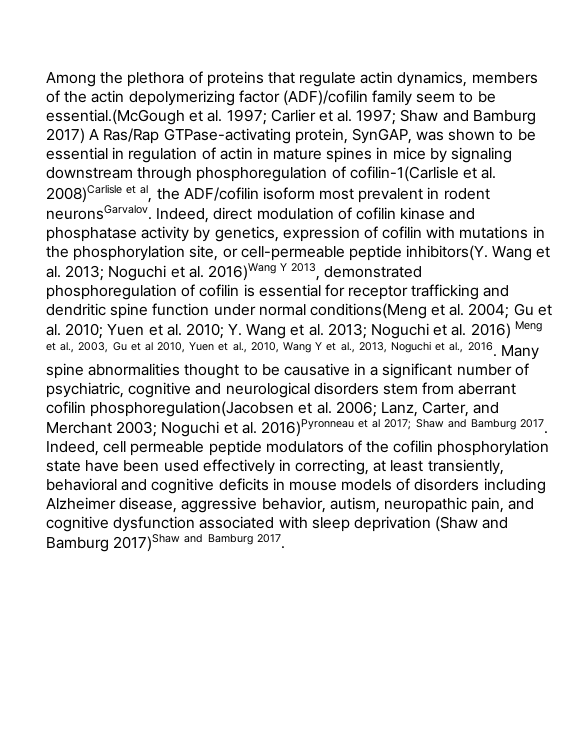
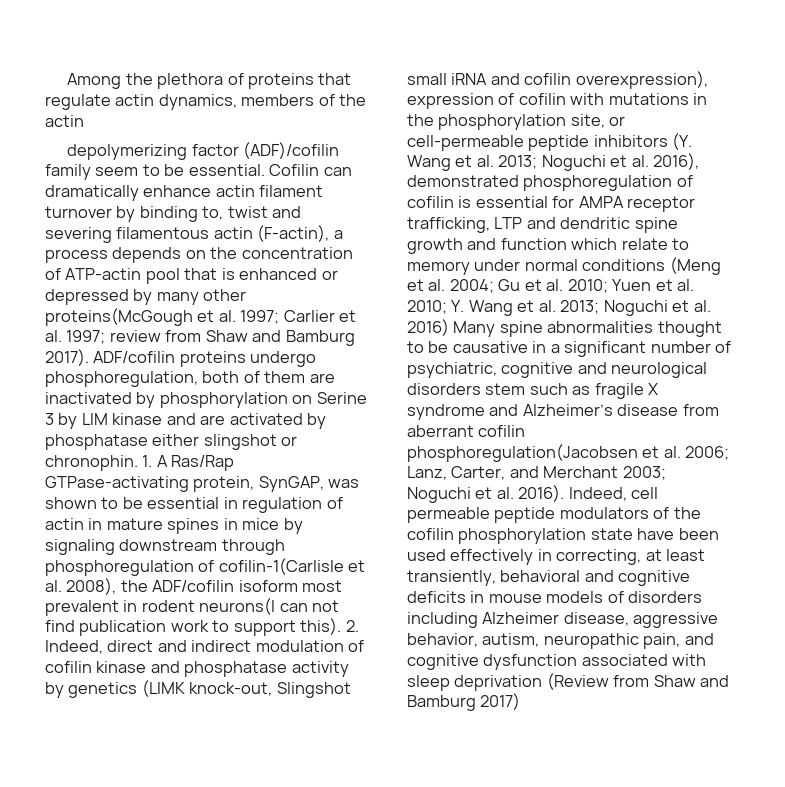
(125, 96) none -> (84, 121) //
[46,109,185,125] essential.(McGough -> [188,164,352,176] [45,185,324,201] [45,206,302,222] [45,225,343,243] [45,247,353,263] [45,268,338,284] [45,289,247,305] [45,308,193,326] essential. Cofilin can dramatically enhance actin filament turnover by binding to, twist and severing filamentous actin (F-actin), a process depends on the concentration of ATP-actin pool that is enhanced or depressed by many other proteins(McGough
[400,109,536,125] [46,128,85,144] Shaw and Bamburg 2017) -> [109,330,355,346] [45,349,317,367] [45,371,335,387] [45,392,367,408] [45,413,327,429] [45,434,298,450] [45,455,153,471] review from Shaw and Bamburg 2017). ADF/cofilin proteins undergo phosphoregulation, both of them are inactivated by phosphorylation on Serine 3 by LIM kinase and are activated by phosphatase either slingshot or chronophin. 1.
[46,184,153,203] 2008)Carlisle et al, -> [66,578,117,595] 2008),
[46,205,253,223] neuronsGarvalov. Indeed, direct -> [199,598,340,615] [45,618,359,636] [45,640,252,654] neurons(I can not find publication work to support this). 2. Indeed, direct and indirect
[214,226,279,242] genetics, -> [68,680,351,698] [407,71,708,89] genetics (LIMK knock-out, Slingshot small iRNA and cofilin overexpression),
[406,245,551,261] [46,263,321,281] inhibitors(Y. Wang et al. 2013; Noguchi et al. 2016)Wang Y 2013, -> [593,133,693,150] [407,153,700,171] inhibitors (Y. Wang et al. 2013; Noguchi et al. 2016),
[348,284,510,300] [46,303,427,319] receptor trafficking and dendritic spine function under normal conditions(Meng -> [578,196,696,212] [407,217,678,233] [407,238,690,254] [407,257,721,275] AMPA receptor trafficking, LTP and dendritic spine growth and function which relate to memory under normal conditions (Meng
[514,321,542,332] [46,341,497,357] Meng et al., 2003, Gu et al 2010, Yuen et al., 2010, Wang Y et al., 2013, Noguchi et al., 2016. -> (449, 327) none
(418, 389) none -> [529,383,659,399] [407,404,679,420] such as fragile X syndrome and Alzheimer’s disease
[260,419,549,437] 2016)Pyronneau et al 2017; Shaw and Bamburg 2017. -> [518,485,565,502] 2016).
[435,516,509,532] [46,534,285,552] (Shaw and Bamburg 2017)Shaw and Bamburg 2017. -> [546,673,730,690] [407,693,521,711] (Review from Shaw and Bamburg 2017)

